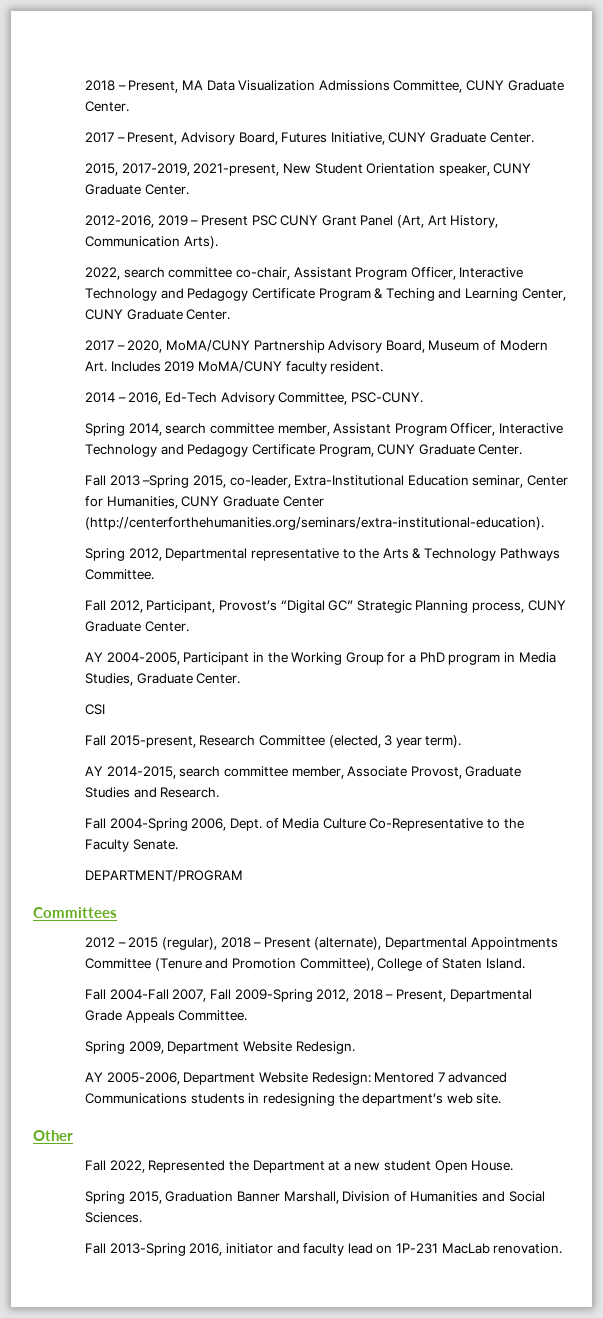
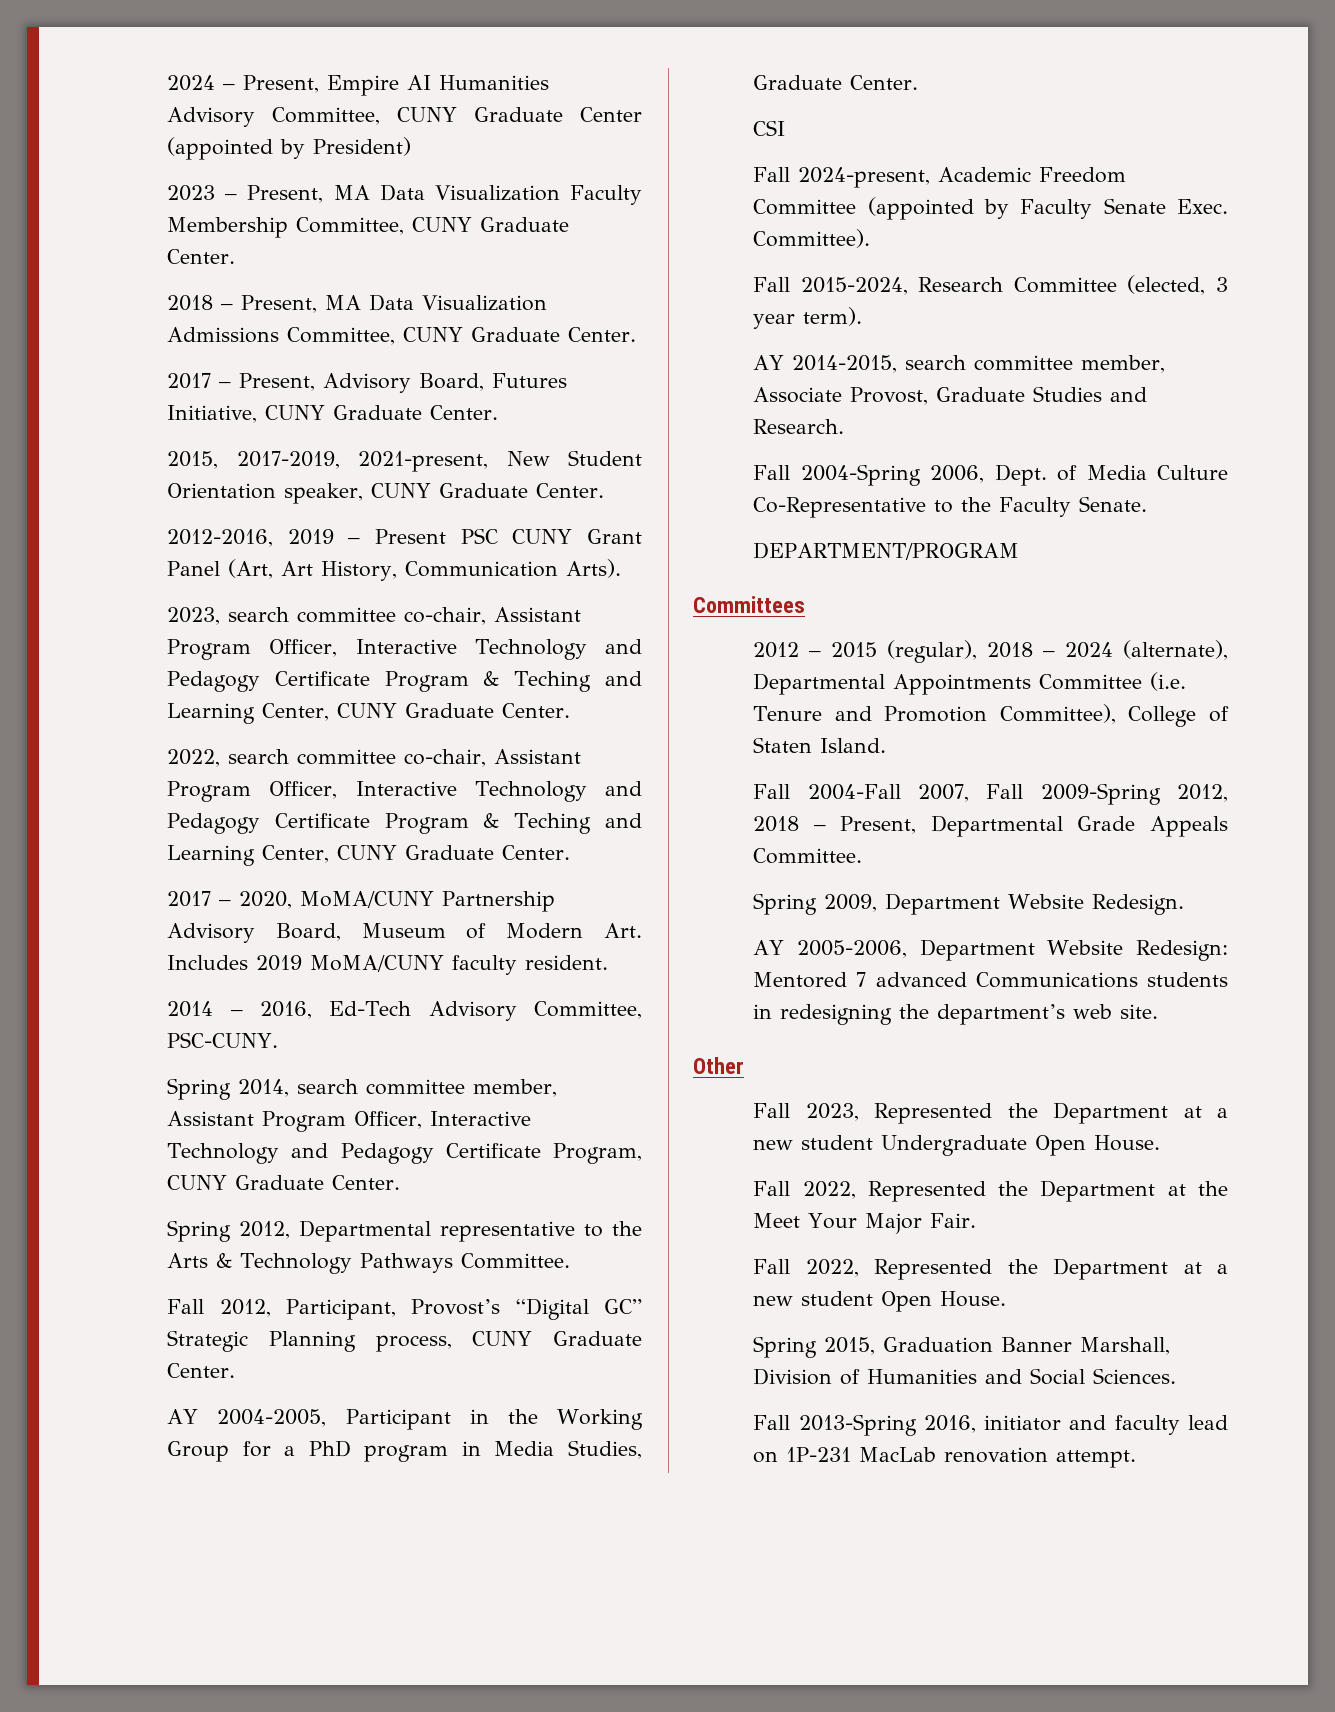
(84, 85) none -> [167,75,550,96] [167,107,642,127] [167,137,412,160] [167,184,642,205] [167,217,570,238] [167,249,236,264] 2024 – Present, Empire AI Humanities Advisory Committee, CUNY Graduate Center (appointed by President) // 2023 – Present, MA Data Visualization Faculty Membership Committee, CUNY Graduate Center. //
(218, 242) none -> [167,607,582,625] [167,639,642,660] [167,671,642,692] [167,703,571,724] // 2023, search committee co-chair, Assistant Program Officer, Interactive Technology and Pedagogy Certificate Program & Teching and Learning Center, CUNY Graduate Center.
[84,475,569,488] [84,496,324,509] [84,517,544,530] // Fall 2013 –Spring 2015, co-leader, Extra-Institutional Education seminar, Center for Humanities, CUNY Graduate Center (http://centerforthehumanities.org/seminars/extra-institutional-education). -> (401, 1182) none
[109,735,196,748] 2015-present, -> [798,167,1127,188] [753,197,1228,220] [753,229,871,248] [753,277,908,295] 2024-present, Academic Freedom Committee (appointed by Faculty Senate Exec. Committee). // Fall 2015-2024,
[263,937,311,948] Present -> [1065,642,1114,658] 2024
[154,958,202,971] (Tenure -> [1150,672,1187,691] [753,706,823,721] (i.e. Tenure
(73, 1135) none -> [753,1102,1228,1124] [753,1135,1161,1156] [753,1180,1228,1202] [753,1213,977,1234] // Fall 2023, Represented the Department at a new student Undergraduate Open House. // Fall 2022, Represented the Department at the Meet Your Major Fair.
[493,1243,563,1254] renovation. -> [944,1447,1137,1468] renovation attempt.

